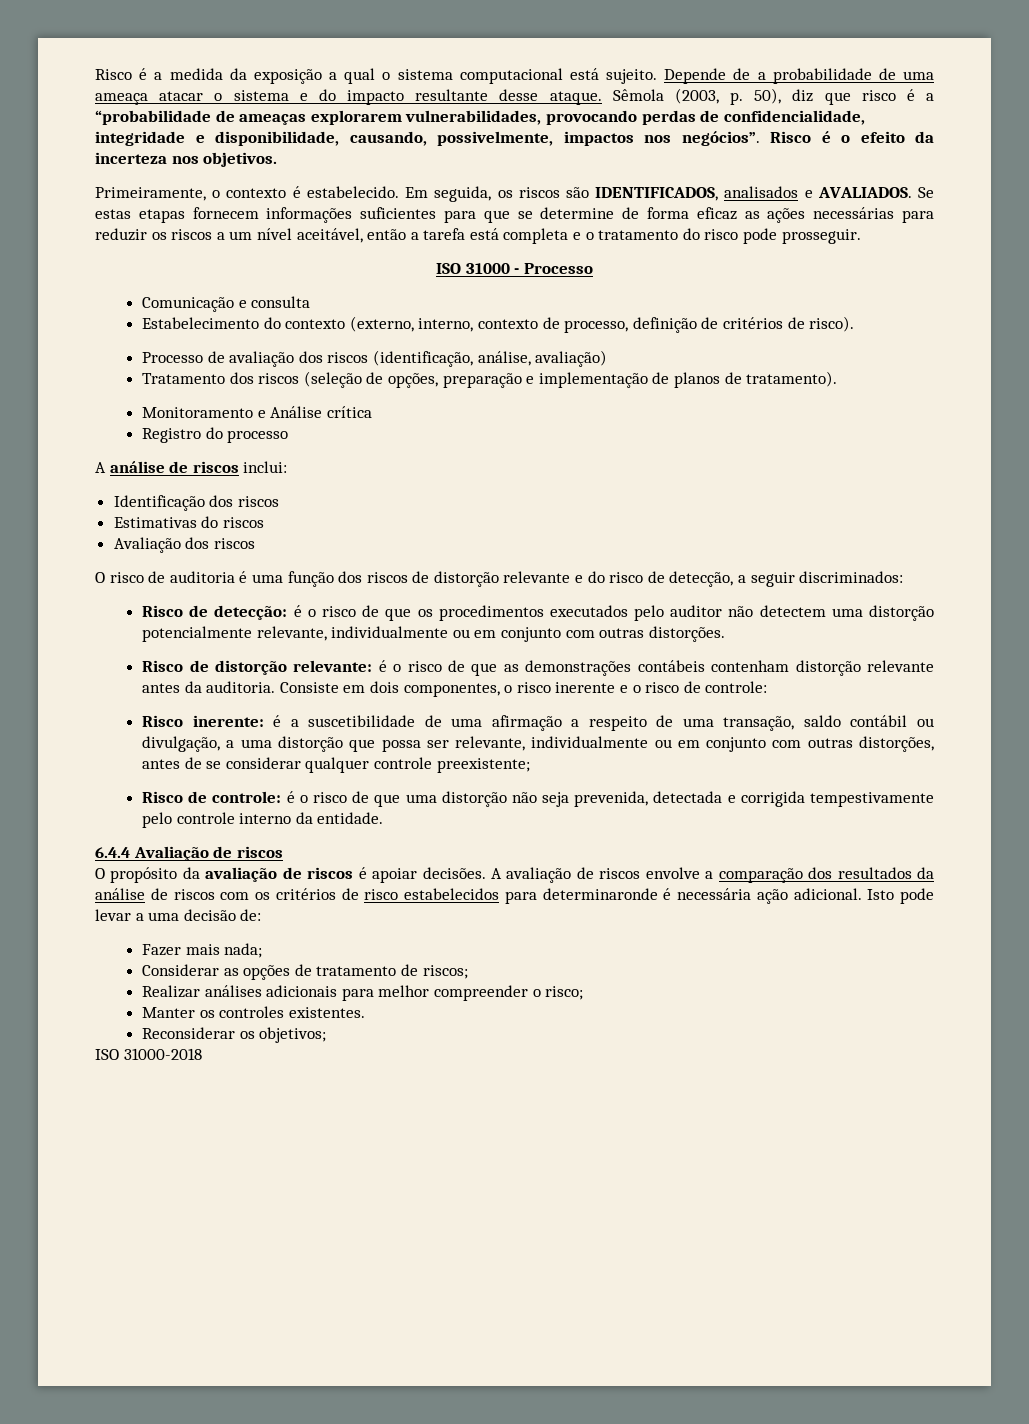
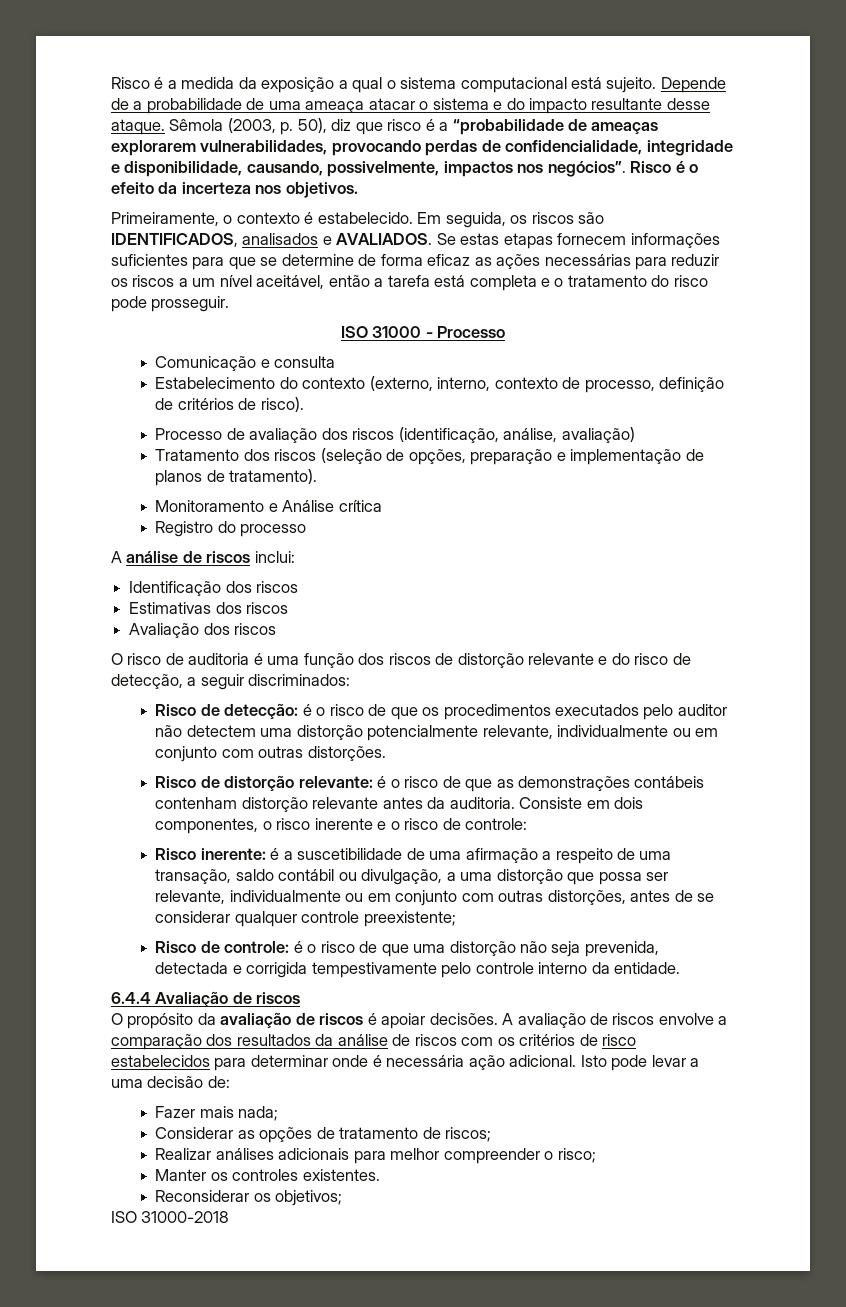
[201,516,219,528] do -> [215,602,242,614] dos
[542,888,658,900] determinaronde -> [250,1055,369,1067] determinar onde

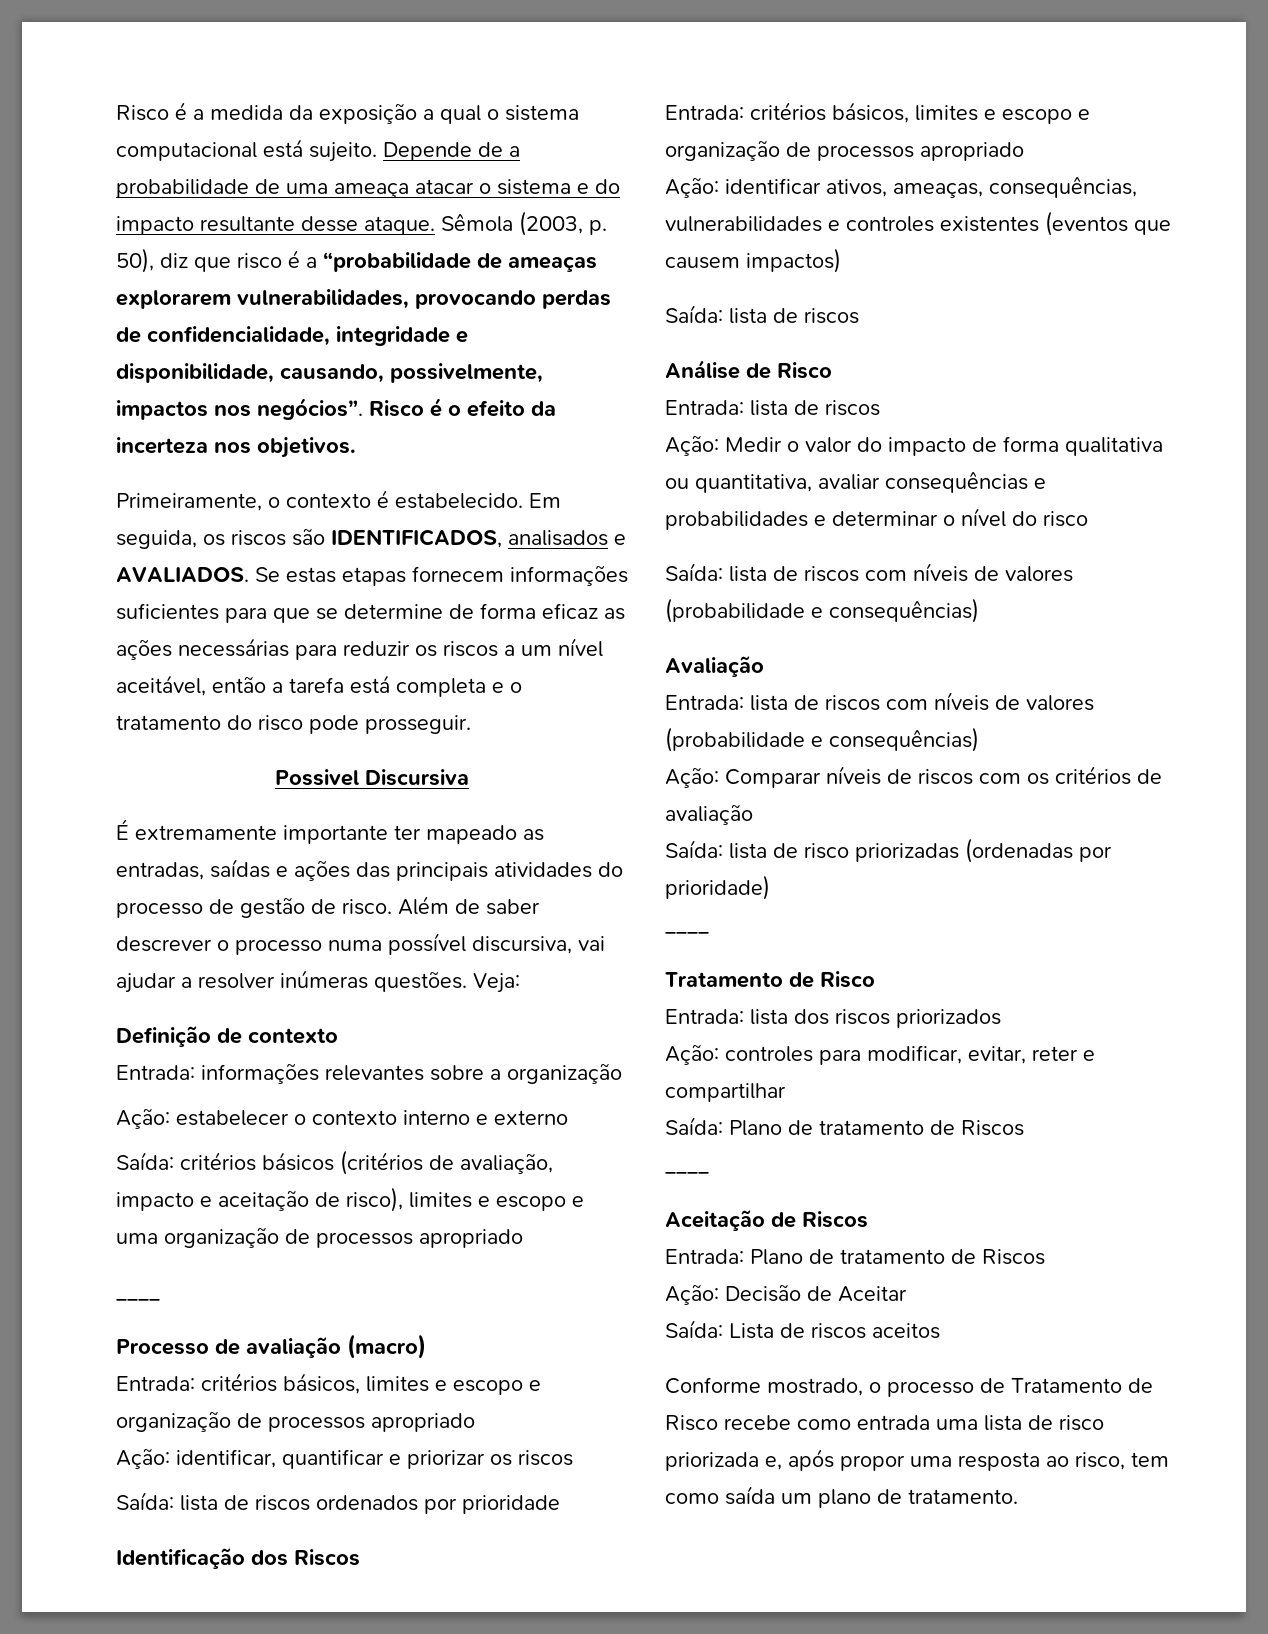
[340,326,506,338] [155,356,336,371] [155,376,725,393] [155,397,304,412] [155,427,635,443] [155,448,704,465] [155,469,318,486] [155,500,382,512] [155,521,307,537] [111,551,295,563] [129,581,299,596] [129,602,289,614] [129,623,277,638] [111,653,691,668] [111,674,351,690] [155,703,727,720] [155,725,719,741] [155,746,386,762] [155,775,705,792] [155,797,644,812] [155,818,528,834] [155,848,672,864] [155,869,668,885] [155,890,714,906] [155,911,456,927] [155,941,659,957] [155,962,681,978] [111,991,301,1007] [111,1012,728,1029] [111,1034,388,1050] ISO 31000 - Processo // Comunicação e consulta // Estabelecimento do contexto (externo, interno, contexto de processo, definição de critérios de risco). // Processo de avaliação dos riscos (identificação, análise, avaliação) // Tratamento dos riscos (seleção de opções, preparação e implementação de planos de tratamento). // Monitoramento e Análise crítica // Registro do processo // A análise de riscos inclui: // Identificação dos riscos // Estimativas dos riscos // Avaliação dos riscos // O risco de auditoria é uma função dos riscos de distorção relevante e do risco de detecção, a seguir discriminados: // Risco de detecção: é o risco de que os procedimentos executados pelo auditor não detectem uma distorção potencialmente relevante, individualmente ou em conjunto com outras distorções. // Risco de distorção relevante: é o risco de que as demonstrações contábeis contenham distorção relevante antes da auditoria. Consiste em dois componentes, o risco inerente e o risco de controle: // Risco inerente: é a suscetibilidade de uma afirmação a respeito de uma transação, saldo contábil ou divulgação, a uma distorção que possa ser relevante, individualmente ou em conjunto com outras distorções, antes de se considerar qualquer controle preexistente; // Risco de controle: é o risco de que uma distorção não seja prevenida, detectada e corrigida tempestivamente pelo controle interno da entidade. // 6.4.4 Avaliação de riscos // O propósito da avaliação de riscos é apoiar decisões. A avaliação de riscos envolve a comparação dos resultados da análise -> [275,769,469,786] [116,819,544,844] [116,859,623,881] [116,896,540,918] [116,933,605,955] [116,970,520,993] [116,1026,338,1047] [116,1063,622,1084] [116,1108,568,1129] [116,1150,553,1175] [116,1187,584,1212] [116,1227,523,1248] [116,1299,160,1301] [116,1334,426,1359] [116,1373,541,1395] [116,1411,475,1432] [116,1448,573,1469] [116,1492,560,1514] [116,1548,360,1569] [665,102,1090,124] [665,140,1024,161] [665,177,1137,198] [665,211,1171,236] [665,248,841,273] [665,305,859,324] [665,360,832,379] [665,400,880,416] [665,435,1163,456] [665,472,1046,493] [665,508,1088,530] [665,563,1073,582] [665,598,979,623] [665,656,764,677] [665,692,1094,711] [665,727,979,752] [665,766,881,788] Possivel Discursiva // É extremamente importante ter mapeado as entradas, saídas e ações das principais atividades do processo de gestão de risco. Além de saber descrever o processo numa possível discursiva, vai ajudar a resolver inúmeras questões. Veja: // Definição de contexto // Entrada: informações relevantes sobre a organização // Ação: estabelecer o contexto interno e externo // Saída: critérios básicos (critérios de avaliação, impacto e aceitação de risco), limites e escopo e uma organização de processos apropriado // ____ // Processo de avaliação (macro) // Entrada: critérios básicos, limites e escopo e organização de processos apropriado // Ação: identificar, quantificar e priorizar os riscos // Saída: lista de riscos ordenados por prioridade // Identificação dos Riscos // Entrada: critérios básicos, limites e escopo e organização de processos apropriado // Ação: identificar ativos, ameaças, consequências, vulnerabilidades e controles existentes (eventos que causem impactos) // Saída: lista de riscos // Análise de Risco // Entrada: lista de riscos // Ação: Medir o valor do impacto de forma qualitativa ou quantitativa, avaliar consequências e probabilidades e determinar o nível do risco // Saída: lista de riscos com níveis de valores (probabilidade e consequências) // Avaliação // Entrada: lista de riscos com níveis de valores (probabilidade e consequências) // Ação: Comparar níveis
[602,1034,637,1046] [111,1055,700,1071] [111,1076,230,1088] [155,1106,279,1121] [155,1127,492,1143] [155,1148,596,1164] [155,1169,380,1181] [155,1190,343,1206] [111,1211,230,1223] risco estabelecidos para determinar onde é necessária ação adicional. Isto pode levar a uma decisão de: // Fazer mais nada; // Considerar as opções de tratamento de riscos; // Realizar análises adicionais para melhor compreender o risco; // Manter os controles existentes. // Reconsiderar os objetivos; // ISO 31000-2018 -> [665,804,753,825] [665,838,1112,863] [665,875,770,900] [665,932,709,934] [665,971,875,988] [665,1009,1001,1028] [665,1044,1095,1065] [665,1083,786,1102] [665,1117,1024,1136] [665,1172,709,1174] [665,1210,868,1231] [665,1249,1045,1265] [665,1284,907,1305] [665,1320,940,1339] [665,1377,1153,1397] [665,1415,1104,1431] [665,1449,1169,1471] [665,1486,1018,1508] avaliação // Saída: lista de risco priorizadas (ordenadas por prioridade) // ____ // Tratamento de Risco // Entrada: lista dos riscos priorizados // Ação: controles para modificar, evitar, reter e compartilhar // Saída: Plano de tratamento de Riscos // ____ // Aceitação de Riscos // Entrada: Plano de tratamento de Riscos // Ação: Decisão de Aceitar // Saída: Lista de riscos aceitos // Conforme mostrado, o processo de Tratamento de Risco recebe como entrada uma lista de risco priorizada e, após propor uma resposta ao risco, tem como saída um plano de tratamento.

